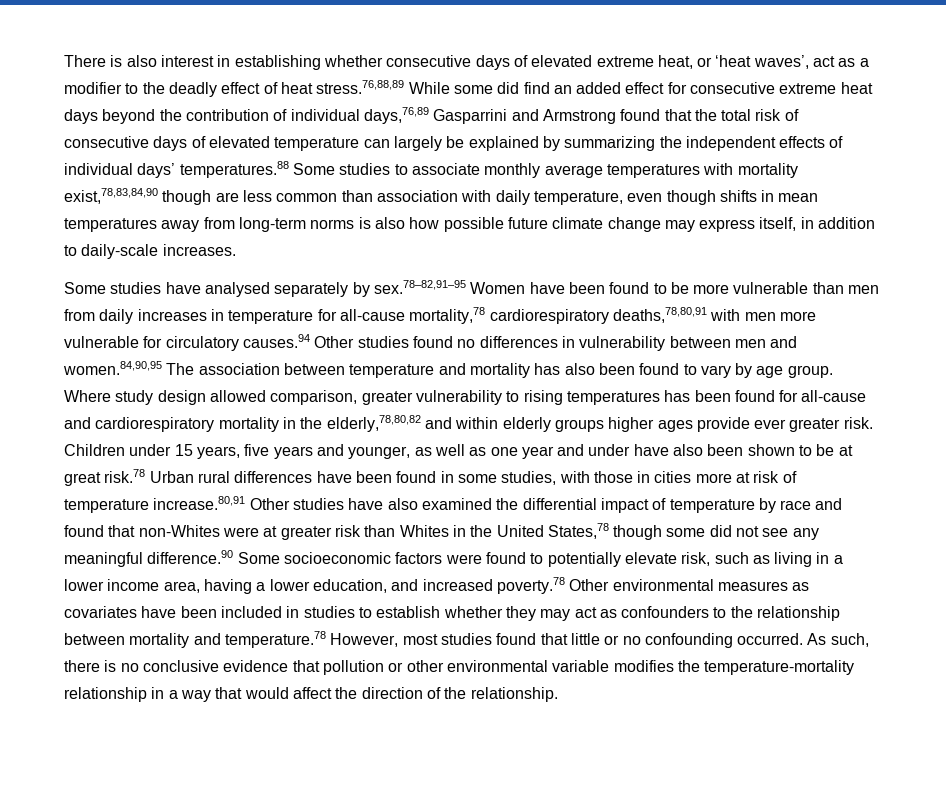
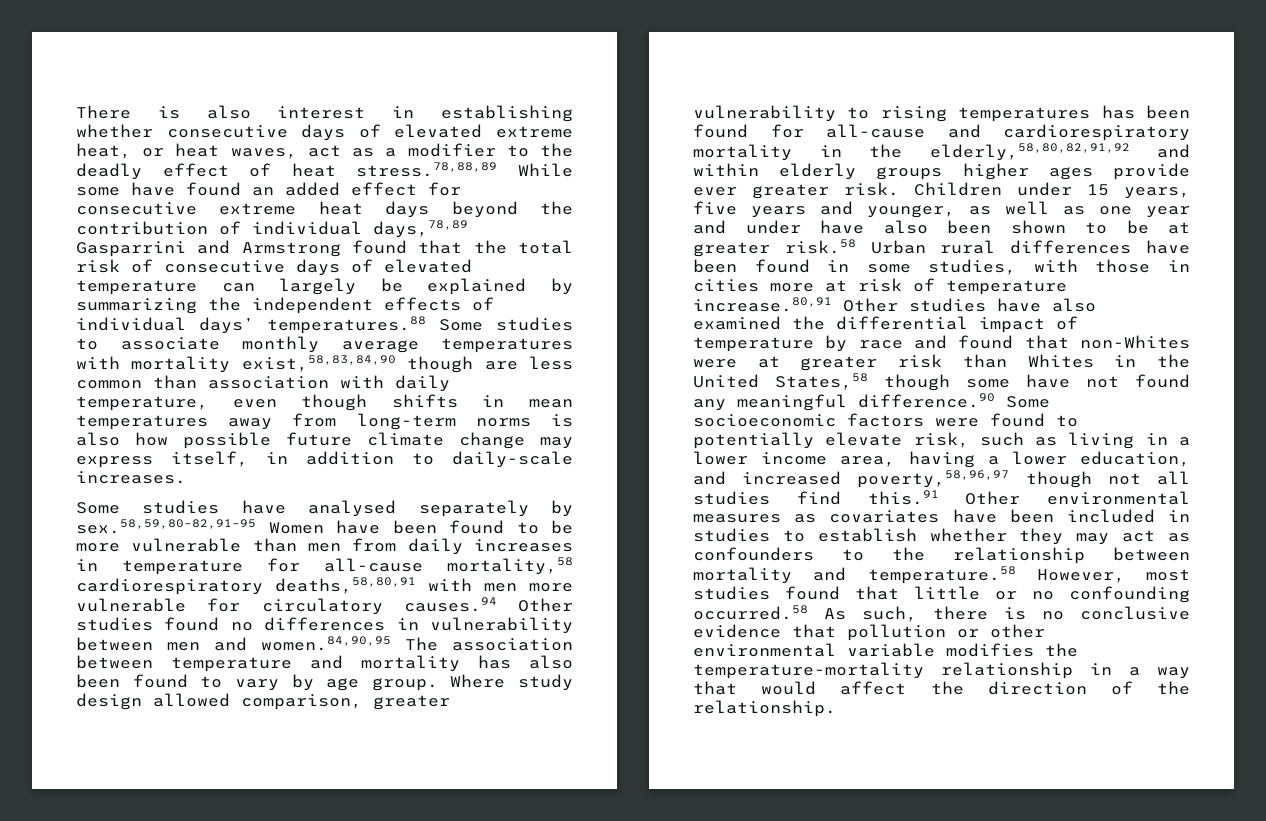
[715,55,809,69] ‘heat waves’, -> [175,143,297,159] heat waves,
[316,80,405,94] stress.76,88,89 -> [356,162,498,177] stress.78,88,89
[497,82,550,94] did find -> [131,182,241,196] have found
[363,107,429,124] days,76,89 -> [373,220,468,238] days,78,89
[64,188,158,204] exist,78,83,84,90 -> [241,355,396,372] exist,58,83,84,90
[373,280,466,294] sex.78–82,91–95 -> [76,519,256,534] sex.58,59,80–82,91–95
[409,307,707,324] mortality,78 cardiorespiratory deaths,78,80,91 -> [447,557,573,575] [76,577,416,595] mortality,58 cardiorespiratory deaths,58,80,91
[326,415,421,432] elderly,78,80,82 -> [929,143,1130,161] elderly,58,80,82,91,92
[64,469,146,486] great risk.78 -> [693,239,856,257] greater risk.58
[547,523,609,539] States,78 -> [775,373,868,390] States,58
[709,525,789,537] did not see -> [1026,374,1190,388] have not found
[496,577,565,594] poverty.78 -> [857,470,1190,488] [693,490,939,505] poverty,58,96,97 though not all studies find this.91
[224,631,326,648] temperature.78 -> [867,566,1016,584] temperature.58
[737,633,804,645] occurred. -> [693,605,808,620] occurred.58

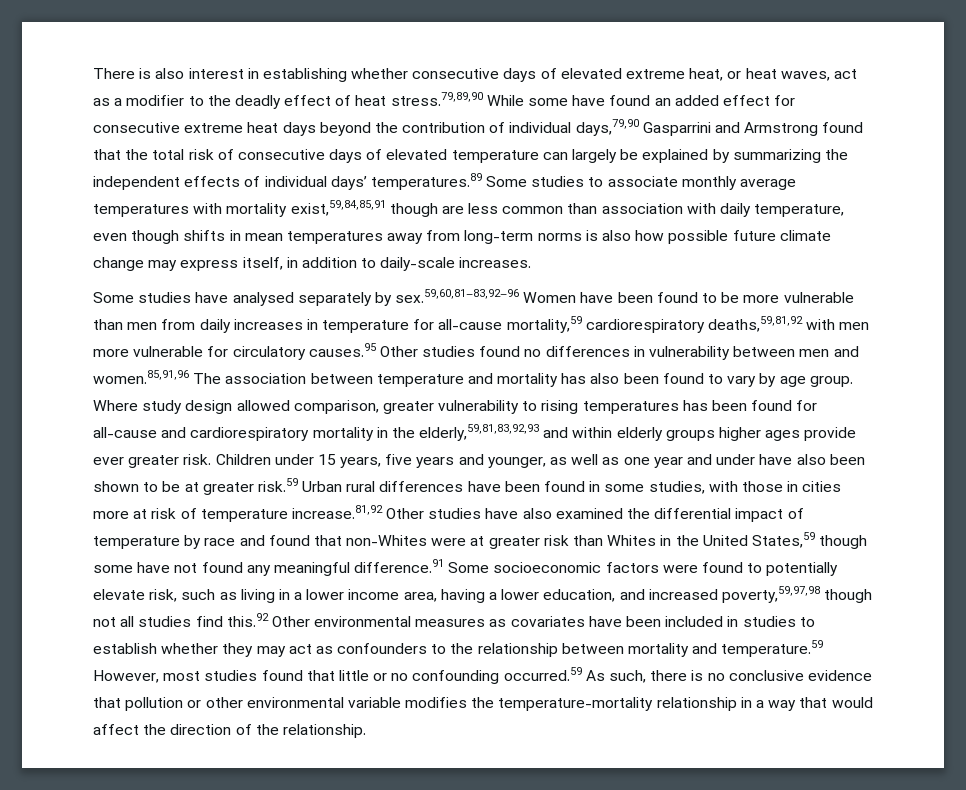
[356,162,498,177] stress.78,88,89 -> [390,92,483,106] stress.79,89,90
[373,220,468,238] days,78,89 -> [575,119,639,136] days,79,90
[267,316,426,334] temperatures.88 -> [370,173,482,190] temperatures.89
[241,355,396,372] exist,58,83,84,90 -> [290,200,386,216] exist,59,84,85,91
[76,519,256,534] sex.58,59,80–82,91–95 -> [395,289,520,303] sex.59,60,81–83,92–96
[447,557,573,575] [76,577,416,595] mortality,58 cardiorespiratory deaths,58,80,91 -> [506,316,804,333] mortality,59 cardiorespiratory deaths,59,81,92
[403,597,497,612] causes.94 -> [308,343,376,357] causes.95
[261,636,391,651] women.84,90,95 -> [93,370,189,384] women.85,91,96
[929,143,1130,161] elderly,58,80,82,91,92 -> [419,424,540,441] elderly,59,81,83,92,93
[784,239,856,254] risk.58 -> [257,478,298,492] risk.59
[693,297,832,312] increase.80,91 -> [291,505,383,519] increase.81,92
[775,373,868,390] States,58 -> [751,532,815,548] States,59
[858,393,995,408] difference.90 -> [354,559,445,573] difference.91
[857,470,1010,488] poverty,58,96,97 -> [721,586,820,603] poverty,59,97,98
[867,490,939,505] this.91 -> [226,613,269,627] this.92
[867,566,1016,584] temperature.58 -> [721,640,824,657] temperature.59
[693,605,808,620] occurred.58 -> [503,667,582,681] occurred.59

